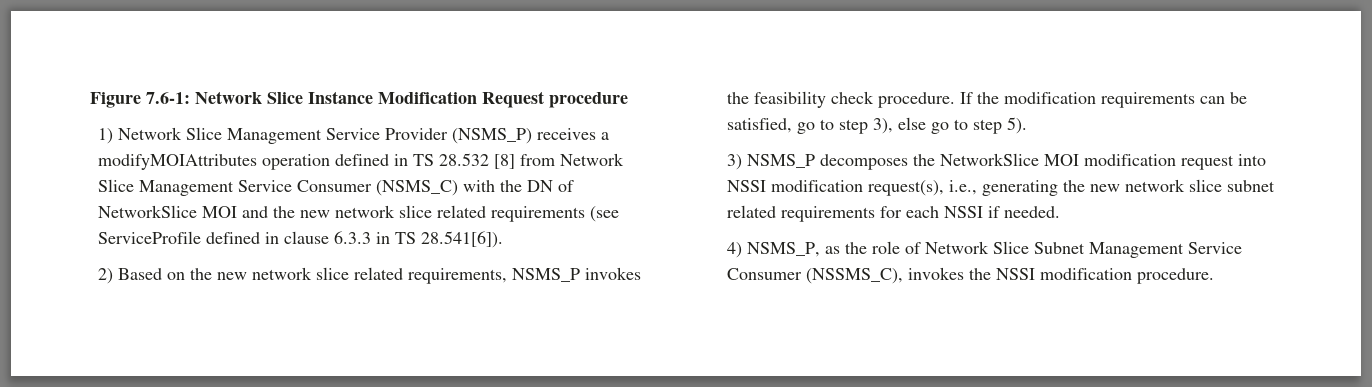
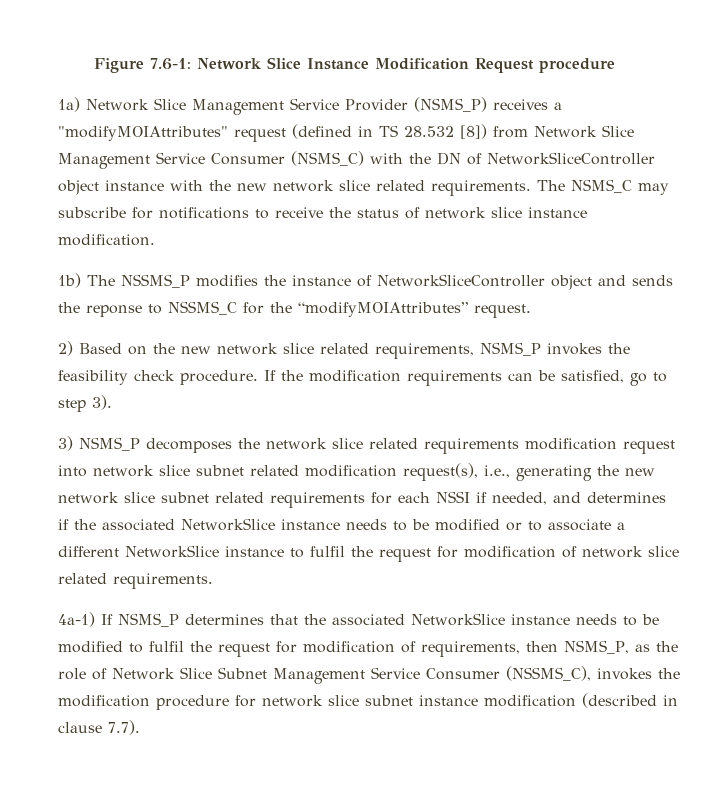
[98,128,114,144] 1) -> [58,97,81,112] 1a)
[98,154,390,170] modifyMOIAttributes operation defined -> [58,124,353,142] "modifyMOIAttributes" request (defined
[494,154,516,169] [8] -> [460,124,488,139] [8])
[98,205,620,222] [98,231,504,248] NetworkSlice MOI and the new network slice related requirements (see ServiceProfile defined in clause 6.3.3 in TS 28.541[6]). -> [487,152,656,165] [58,179,670,196] [58,207,588,219] [58,234,156,246] [58,273,674,290] [58,301,532,318] NetworkSliceController object instance with the new network slice related requirements. The NSMS_C may subscribe for notifications to receive the status of network slice instance modification. // 1b) The NSSMS_P modifies the instance of NetworkSliceController object and sends the reponse to NSSMS_C for the “modifyMOIAttributes” request.
[873,117,1028,134] [727,153,1267,170] [727,180,767,192] 3), else go to step 5). // 3) NSMS_P decomposes the NetworkSlice MOI modification request into NSSI -> [92,395,113,410] [58,436,676,454] [58,465,300,477] 3). // 3) NSMS_P decomposes the network slice related requirements modification request into network slice subnet related
[1004,206,1061,218] [727,242,743,258] needed. // 4) -> [492,492,667,505] [58,518,626,531] [58,545,680,562] [58,573,214,589] [58,612,660,627] [58,641,559,657] needed, and determines if the associated NetworkSlice instance needs to be modified or to associate a different NetworkSlice instance to fulfil the request for modification of network slice related requirements. // 4a-1) If NSMS_P determines that the associated NetworkSlice instance needs to be modified to fulfil the request for modification of requirements, then
[996,268,1215,284] NSSI modification procedure. -> [58,693,679,710] [58,720,141,735] modification procedure for network slice subnet instance modification (described in clause 7.7).

